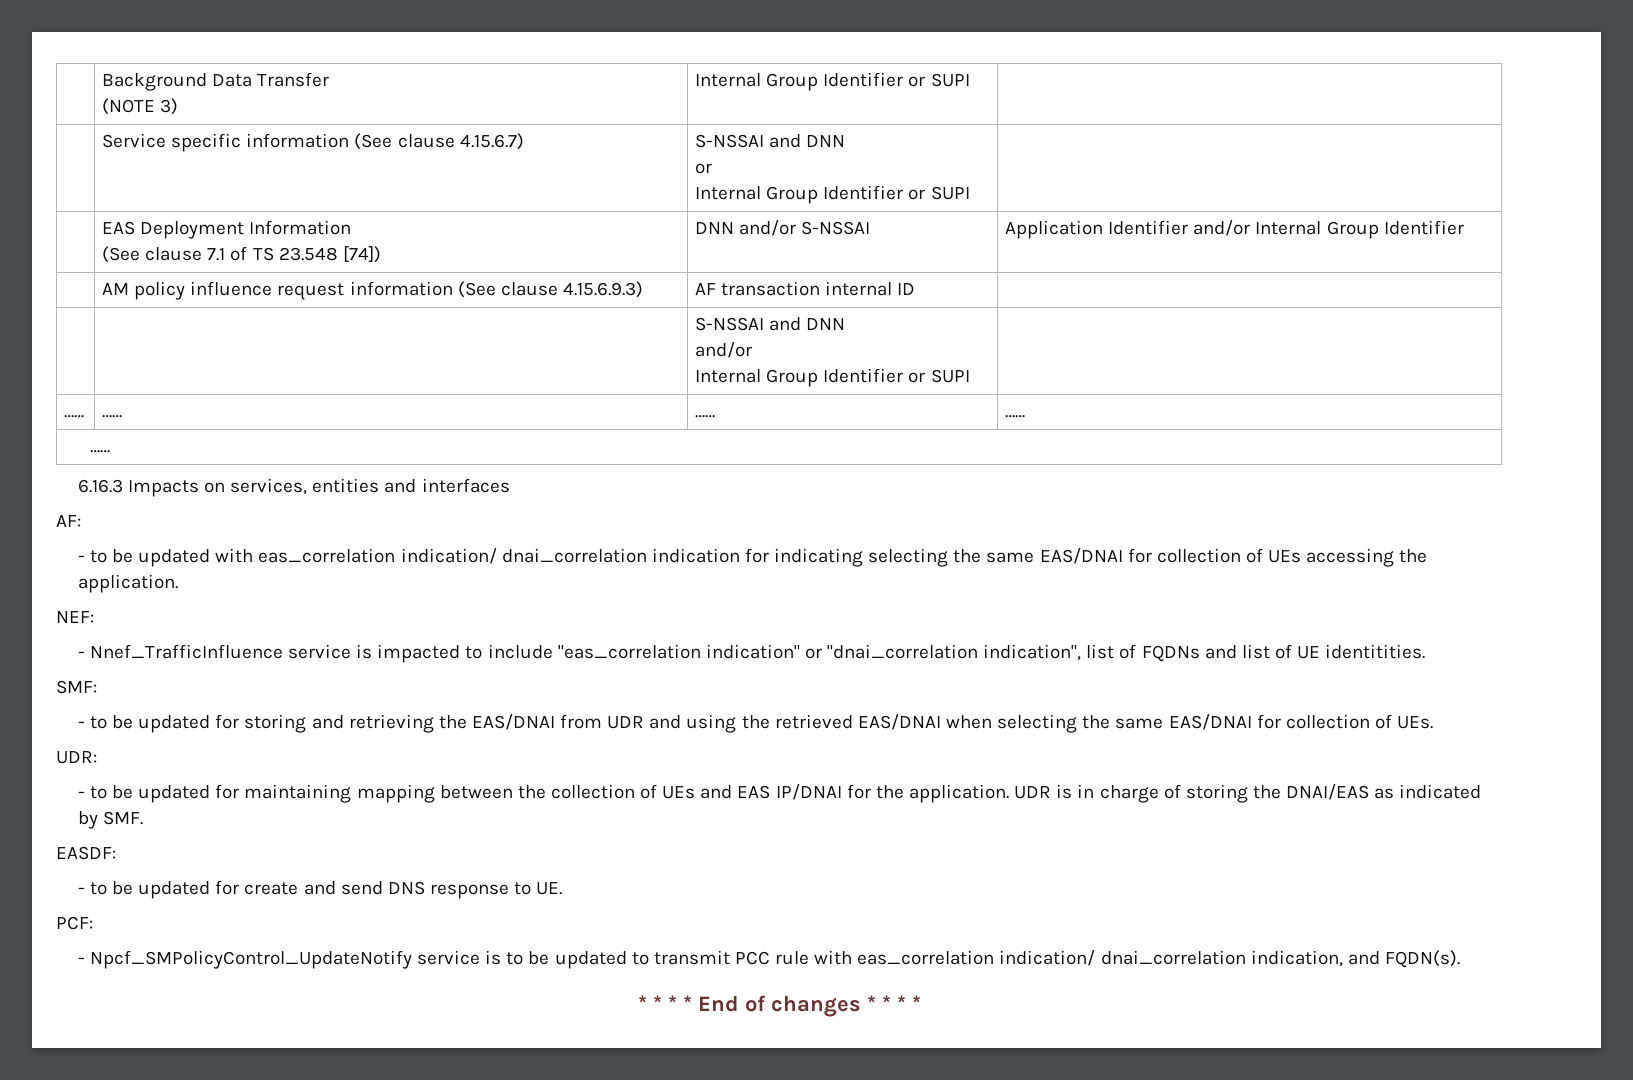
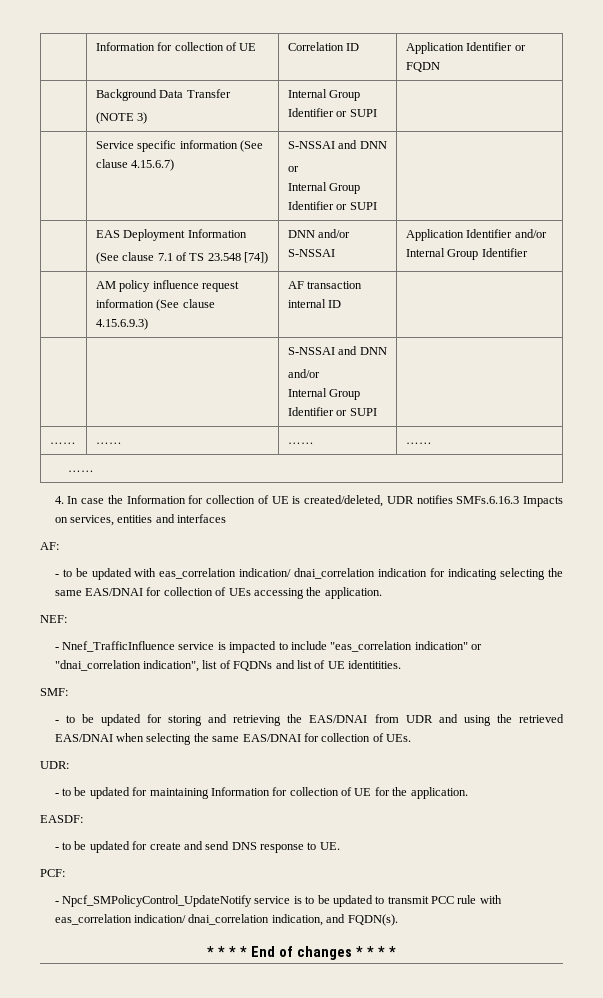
(102, 82) none -> [95,42,257,51] [287,42,360,51] [405,42,526,54] [405,62,440,72] | Information for collection of UE | Correlation ID | Application Identifier or FQDN //
[77,479,123,493] 6.16.3 -> [54,495,520,507] 4. In case the Information for collection of UE is created/deleted, UDR notifies SMFs.6.16.3
[356,784,1482,803] [77,811,143,829] mapping between the collection of UEs and EAS IP/DNAI for the application. UDR is in charge of storing the DNAI/EAS as indicated by SMF. -> [210,787,468,799] Information for collection of UE for the application.

